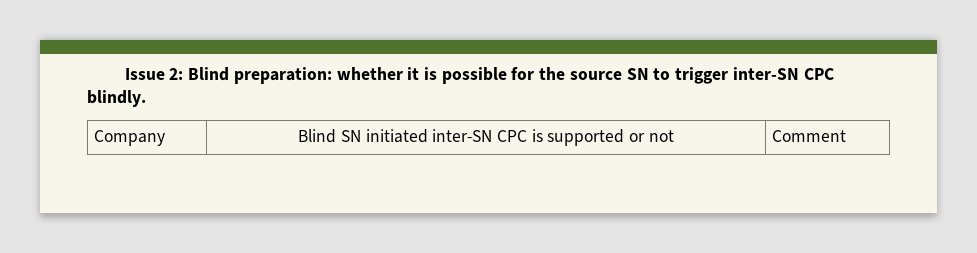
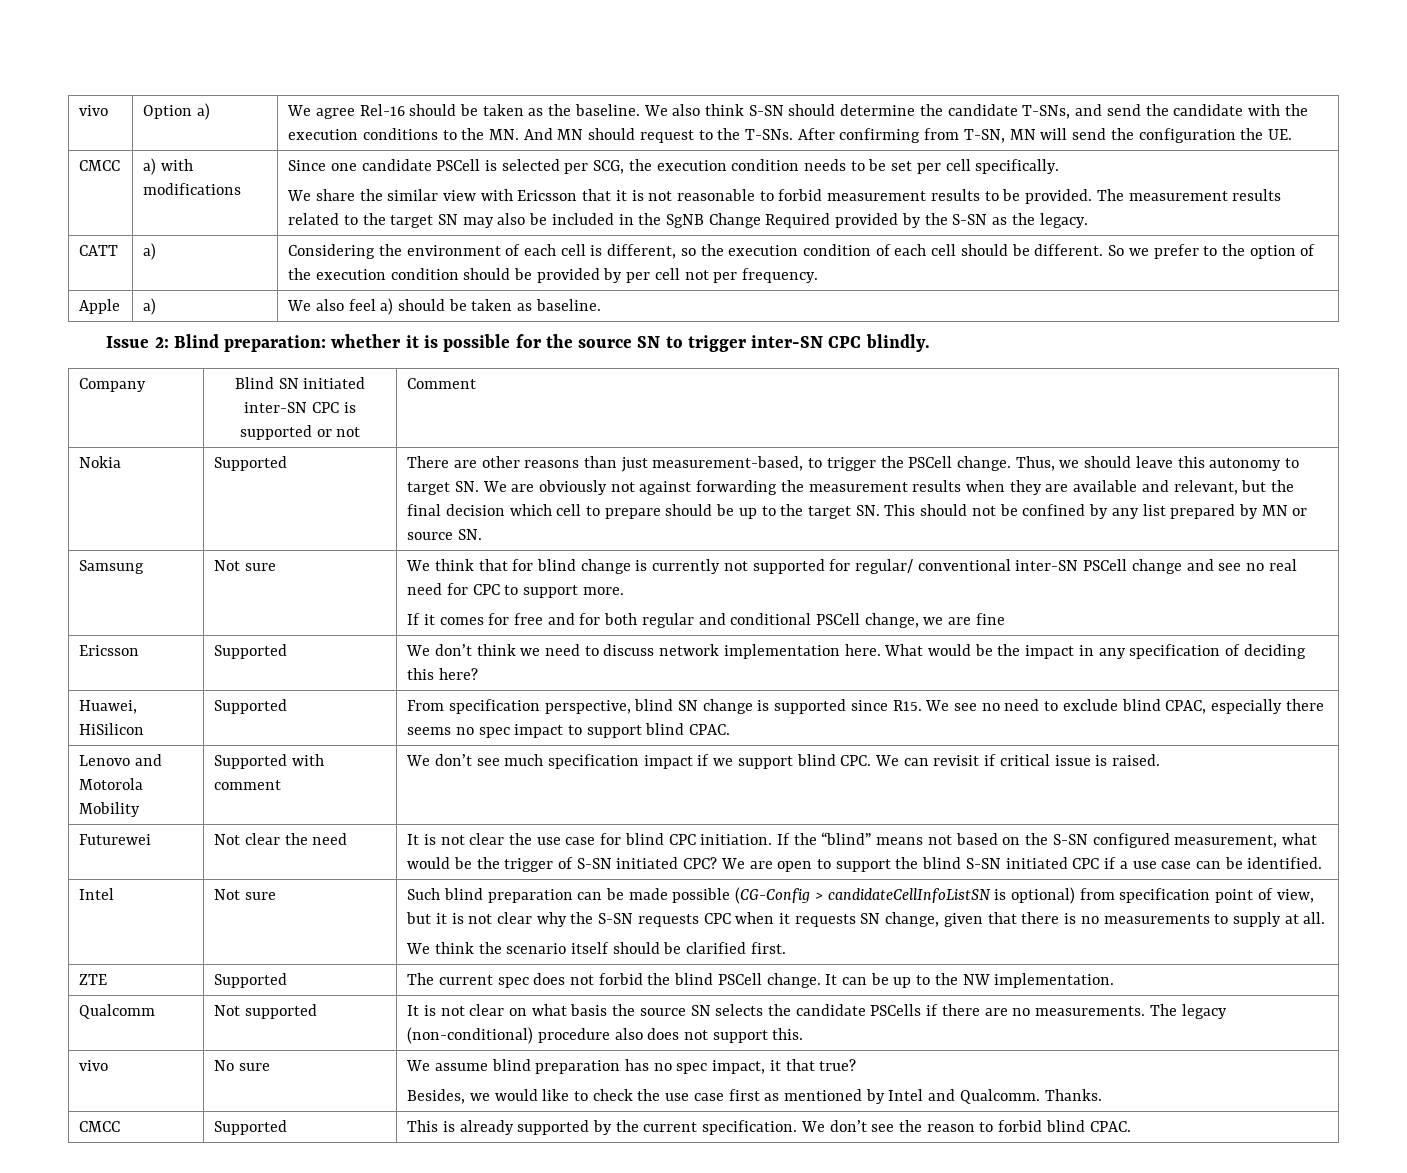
(124, 74) none -> [79,105,109,116] [143,103,210,120] [287,104,1308,119] [288,128,1292,143] [79,160,121,171] [143,158,193,175] [143,183,242,195] [288,159,1060,174] [287,189,1282,204] [288,213,1088,228] [79,245,119,256] [143,243,157,260] [288,244,1316,259] [288,268,819,283] [79,299,121,314] [143,298,157,315] [287,298,601,315] vivo | Option a) | We agree Rel-16 should be taken as the baseline. We also think S-SN should determine the candidate T-SNs, and send the candidate with the execution conditions to the MN. And MN should request to the T-SNs. After confirming from T-SN, MN will send the configuration the UE. // CMCC | a) with modifications | Since one candidate PSCell is selected per SCG, the execution condition needs to be set per cell specifically. // We share the similar view with Ericsson that it is not reasonable to forbid measurement results to be provided. The measurement results related to the target SN may also be included in the SgNB Change Required provided by the S-SN as the legacy. // CATT | a) | Considering the environment of each cell is different, so the execution condition of each cell should be different. So we prefer to the option of the execution condition should be provided by per cell not per frequency. // Apple | a) | We also feel a) should be taken as baseline. //
(847, 136) none -> [79,456,122,468] [214,456,288,471] [407,456,1300,472] [407,480,1295,495] [407,504,1308,519] [407,529,482,540] [79,560,145,574] [214,560,276,571] [406,559,1297,574] [407,583,624,598] [407,613,1005,628] [79,645,140,656] [214,644,288,659] [406,644,1306,659] [407,668,478,680] [79,700,138,714] [79,723,145,735] [214,699,288,714] [407,699,1324,714] [407,723,731,738] [79,754,162,766] [79,778,144,790] [79,802,141,817] [214,754,324,769] [214,780,282,790] [406,754,1161,769] [79,834,152,845] [214,833,348,845] [407,832,1317,848] [407,857,1323,872] [79,888,115,900] [214,889,276,900] [407,887,1314,904] [406,912,1326,927] [406,942,786,954] [79,974,108,985] [214,973,288,988] [407,973,1115,988] [79,1004,156,1019] [214,1004,317,1019] [407,1004,1227,1019] [407,1027,804,1044] [79,1060,109,1071] [214,1060,270,1071] [406,1059,857,1074] [407,1089,1102,1104] [79,1121,121,1132] [214,1120,288,1135] [407,1120,1131,1135] // Nokia | Supported | There are other reasons than just measurement-based, to trigger the PSCell change. Thus, we should leave this autonomy to target SN. We are obviously not against forwarding the measurement results when they are available and relevant, but the final decision which cell to prepare should be up to the target SN. This should not be confined by any list prepared by MN or source SN. // Samsung | Not sure | We think that for blind change is currently not supported for regular/ conventional inter-SN PSCell change and see no real need for CPC to support more. // If it comes for free and for both regular and conditional PSCell change, we are fine // Ericsson | Supported | We don’t think we need to discuss network implementation here. What would be the impact in any specification of deciding this here? // Huawei, HiSilicon | Supported | From specification perspective, blind SN change is supported since R15. We see no need to exclude blind CPAC, especially there seems no spec impact to support blind CPAC. // Lenovo and Motorola Mobility | Supported with comment | We don’t see much specification impact if we support blind CPC. We can revisit if critical issue is raised. // Futurewei | Not clear the need | It is not clear the use case for blind CPC initiation. If the “blind” means not based on the S-SN configured measurement, what would be the trigger of S-SN initiated CPC? We are open to support the blind S-SN initiated CPC if a use case can be identified. // Intel | Not sure | Such blind preparation can be made possible (CG-Config > candidateCellInfoListSN is optional) from specification point of view, but it is not clear why the S-SN requests CPC when it requests SN change, given that there is no measurements to supply at all. // We think the scenario itself should be clarified first. // ZTE | Supported | The current spec does not forbid the blind PSCell change. It can be up to the NW implementation. // Qualcomm | Not supported | It is not clear on what basis the source SN selects the candidate PSCells if there are no measurements. The legacy (non-conditional) procedure also does not support this. // vivo | No sure | We assume blind preparation has no spec impact, it that true? // Besides, we would like to check the use case first as mentioned by Intel and Qualcomm. Thanks. // CMCC | Supported | This is already supported by the current specification. We don’t see the reason to forbid blind CPAC.

